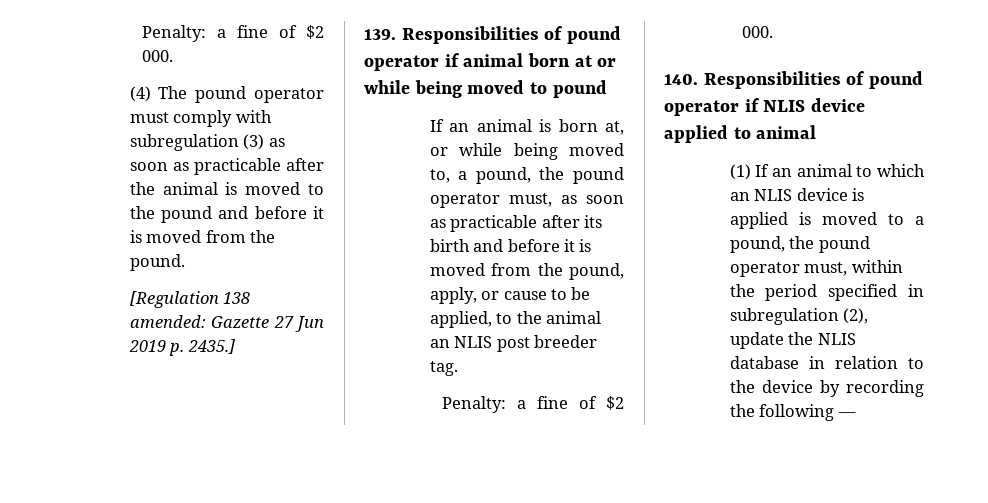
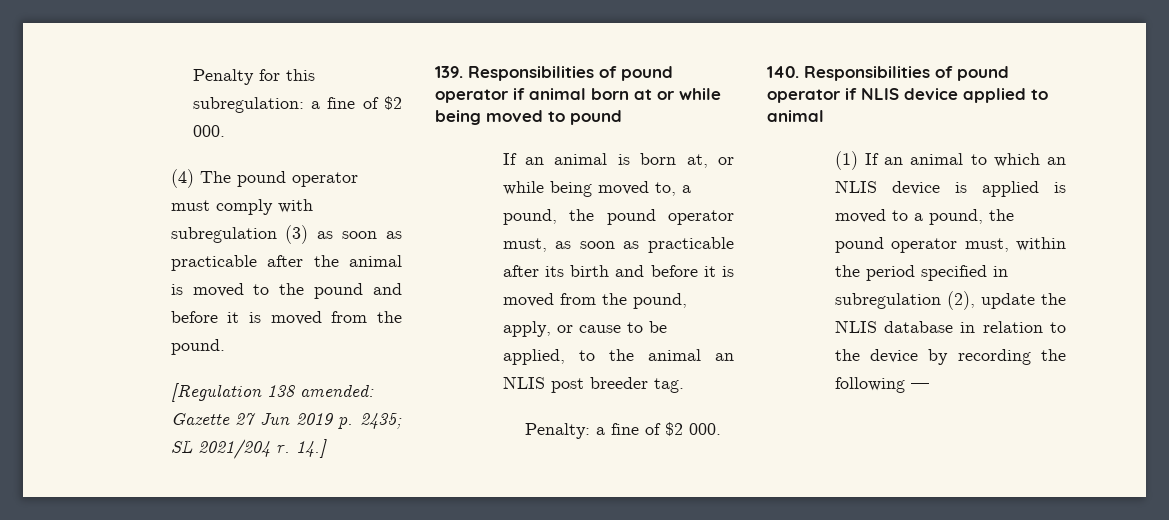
[142,25,206,42] Penalty: -> [192,69,315,85] [192,97,304,113] Penalty for this subregulation:
[187,339,235,354] 2435.] -> [360,413,402,429] [170,439,327,459] 2435; SL 2021/204 r. 14.]

